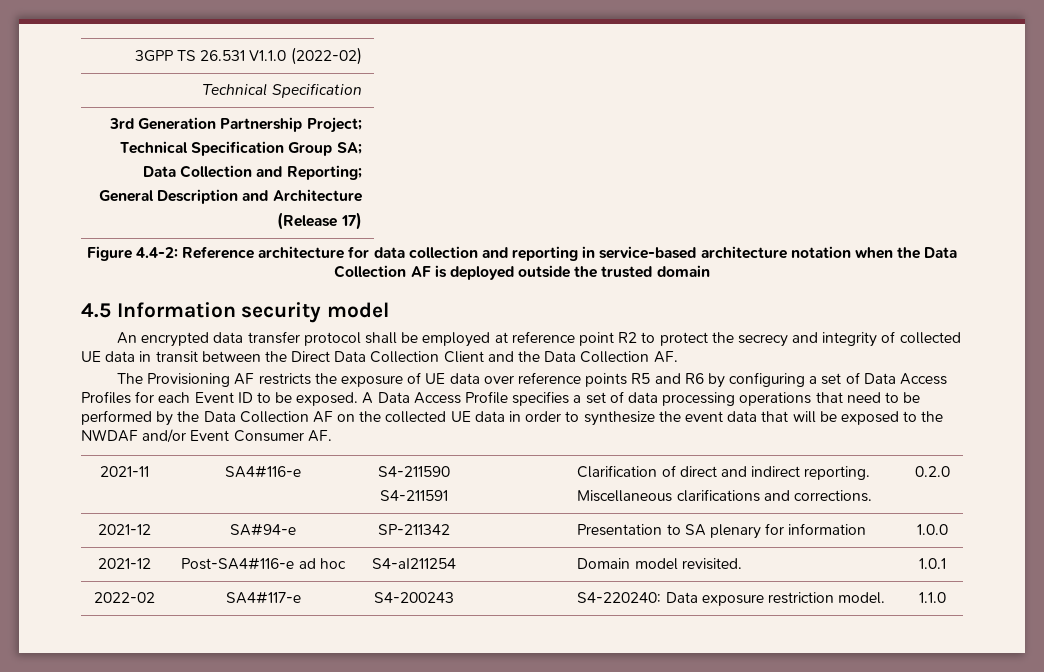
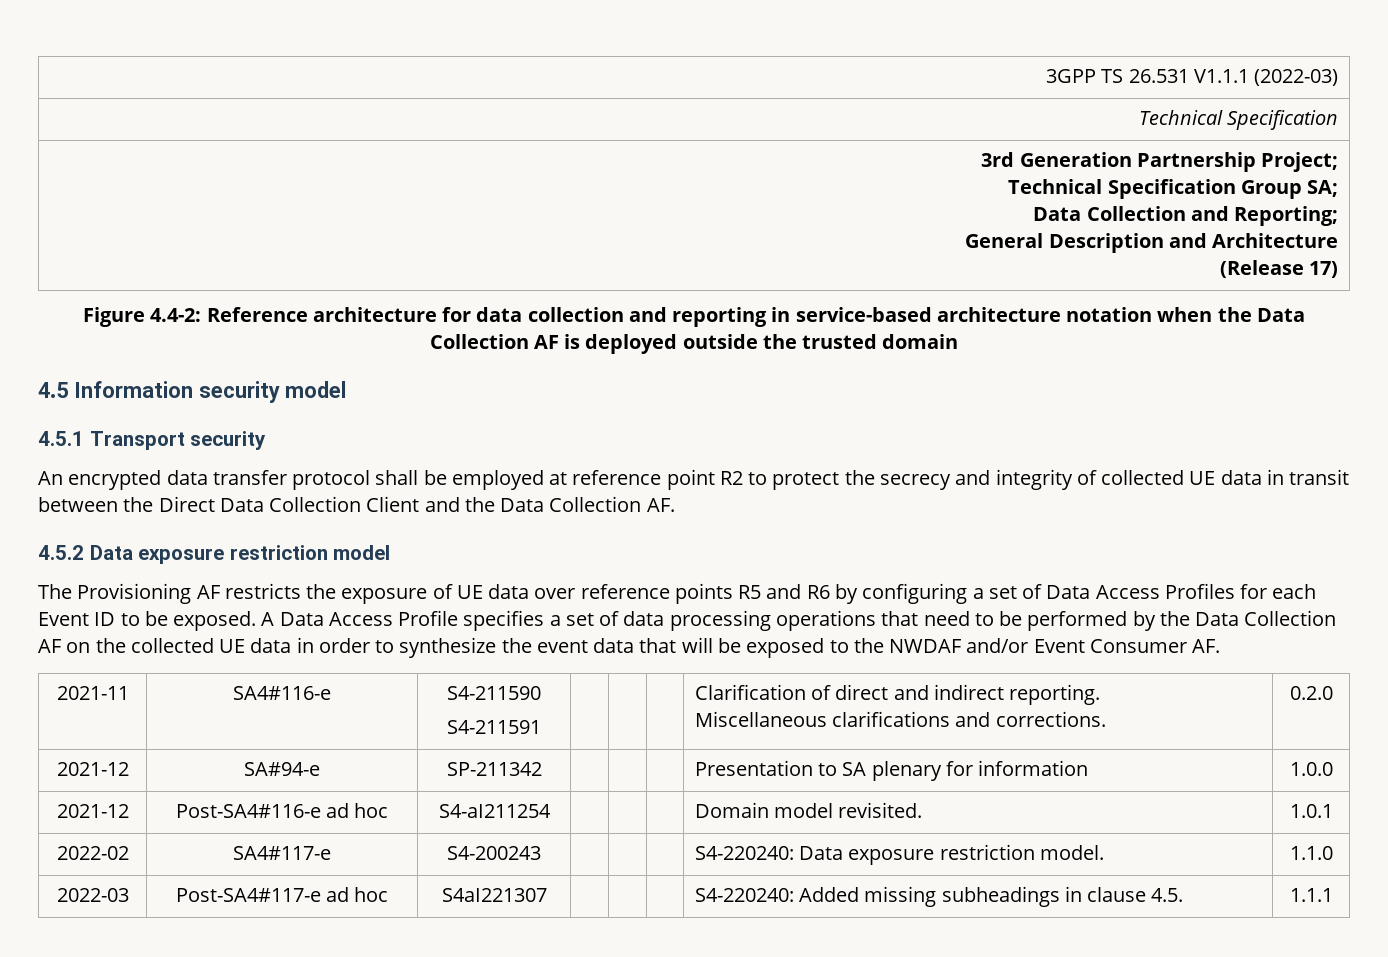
[249,47,362,65] V1.1.0 (2022-02) -> [1193,69,1339,86] V1.1.1 (2022-03)
(390, 310) none -> [38,431,267,450] // 4.5.1 Transport security
(678, 357) none -> [38,545,391,564] // 4.5.2 Data exposure restriction model
(946, 597) none -> [56,888,129,902] [175,887,389,902] [441,888,547,902] [694,886,1184,907] [1289,888,1333,902] // 2022-03 | Post-SA4#117-e ad hoc | S4aI221307 | | | | S4-220240: Added missing subheadings in clause 4.5. | 1.1.1

